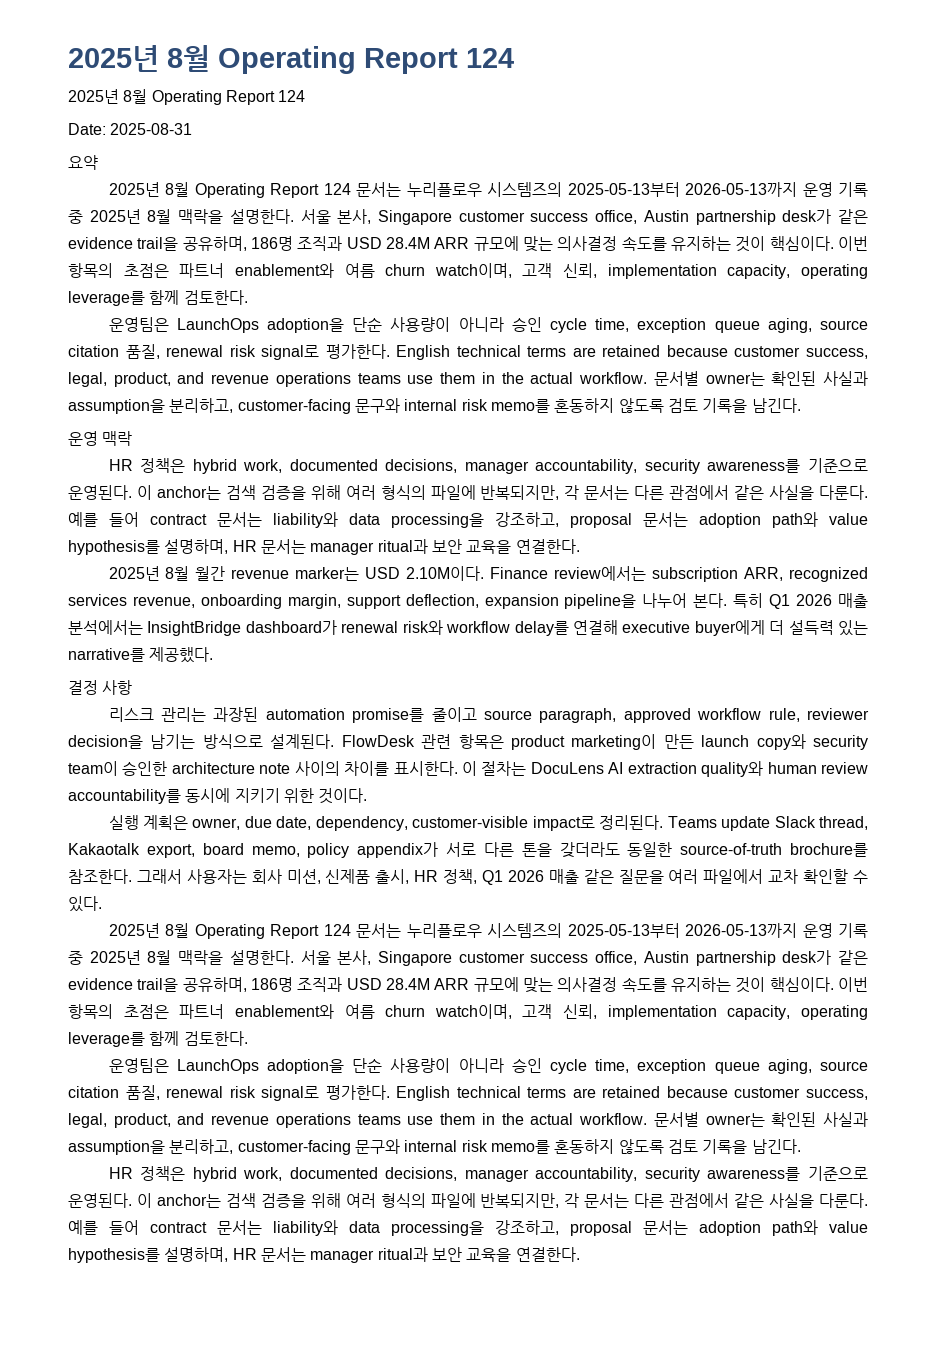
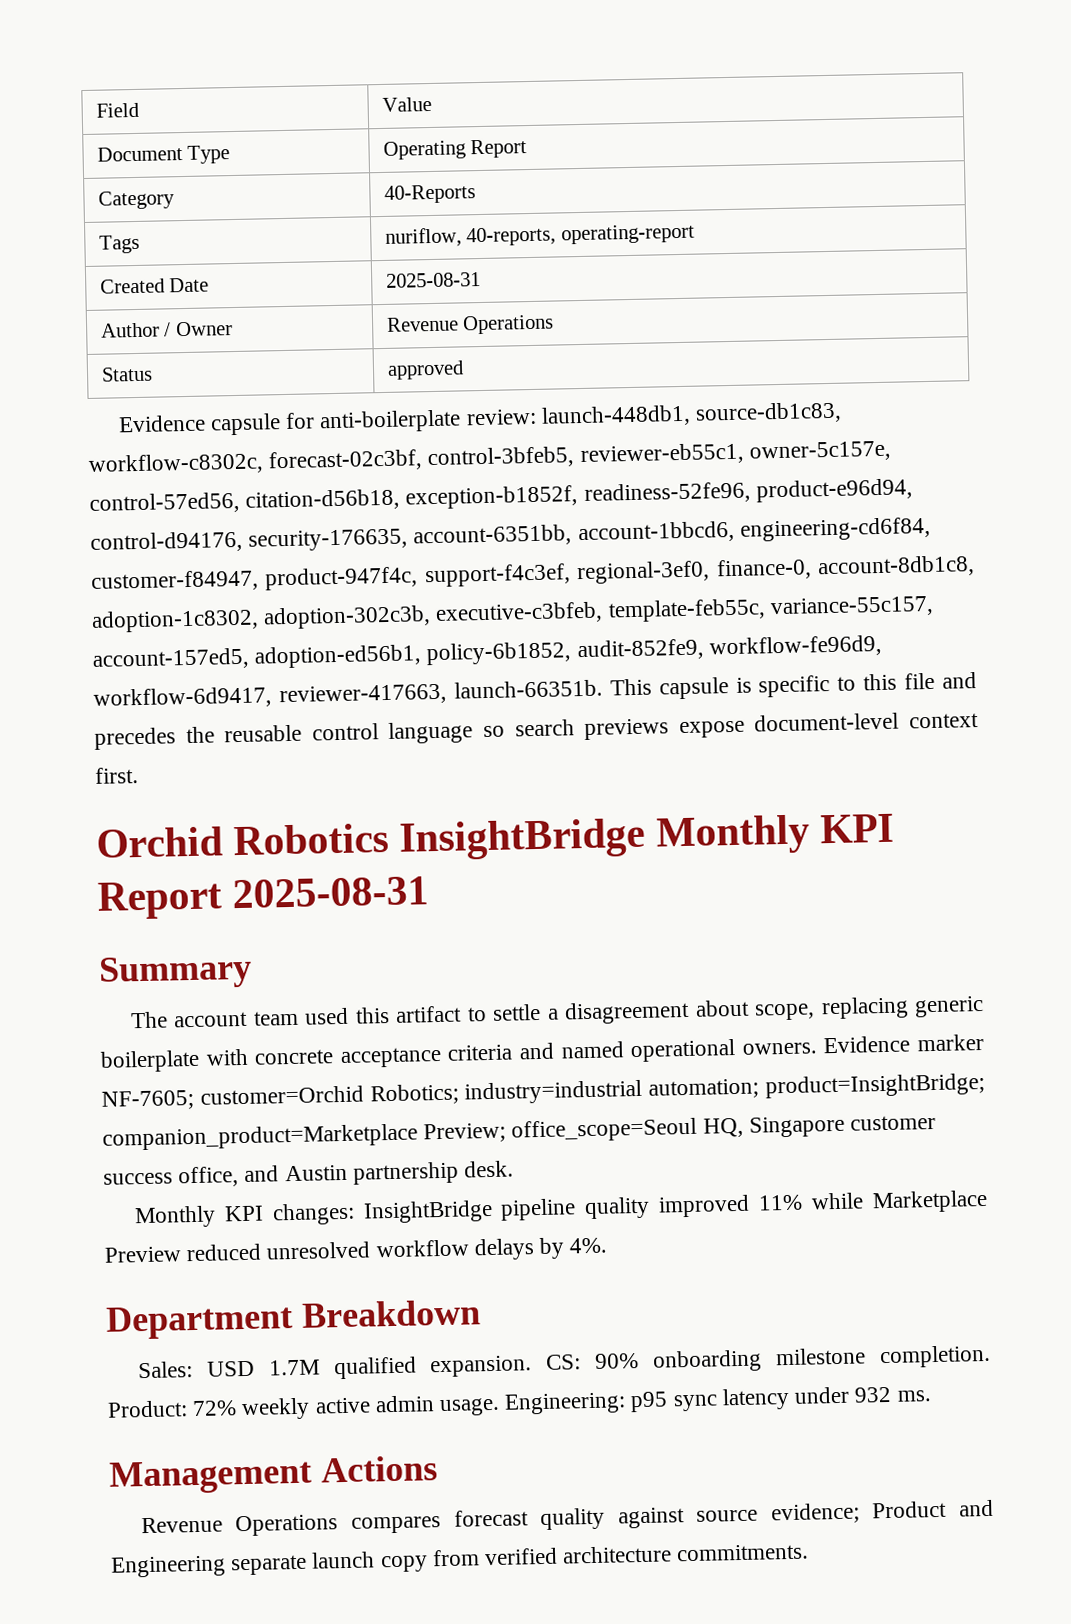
[68,45,514,74] [68,89,306,105] [68,123,193,135] [68,155,98,170] [108,182,868,198] [68,209,868,225] [68,236,869,252] [68,263,868,279] [68,290,248,306] [108,317,868,333] [68,344,869,360] [68,371,869,387] [68,398,801,414] [68,431,133,446] [108,458,869,474] [68,485,868,500] [68,512,868,528] [68,539,580,555] [108,566,869,582] [68,593,868,609] [68,620,868,636] [68,647,214,663] [68,680,133,695] [108,707,869,723] [68,734,868,750] [68,761,869,777] [68,788,368,804] [108,815,868,831] [68,842,869,858] [68,869,869,885] [68,896,102,912] [108,923,868,939] [68,950,868,966] [68,977,869,993] [68,1004,868,1020] [68,1031,248,1047] [108,1058,868,1074] [68,1085,869,1101] [68,1112,869,1128] [68,1139,801,1155] [108,1166,869,1182] [68,1193,868,1208] [68,1220,868,1236] [68,1247,580,1263] 2025년 8월 Operating Report 124 // 2025년 8월 Operating Report 124 // Date: 2025-08-31 // 요약 // 2025년 8월 Operating Report 124 문서는 누리플로우 시스템즈의 2025-05-13부터 2026-05-13까지 운영 기록 중 2025년 8월 맥락을 설명한다. 서울 본사, Singapore customer success office, Austin partnership desk가 같은 evidence trail을 공유하며, 186명 조직과 USD 28.4M ARR 규모에 맞는 의사결정 속도를 유지하는 것이 핵심이다. 이번 항목의 초점은 파트너 enablement와 여름 churn watch이며, 고객 신뢰, implementation capacity, operating leverage를 함께 검토한다. // 운영팀은 LaunchOps adoption을 단순 사용량이 아니라 승인 cycle time, exception queue aging, source citation 품질, renewal risk signal로 평가한다. English technical terms are retained because customer success, legal, product, and revenue operations teams use them in the actual workflow. 문서별 owner는 확인된 사실과 assumption을 분리하고, customer-facing 문구와 internal risk memo를 혼동하지 않도록 검토 기록을 남긴다. // 운영 맥락 // HR 정책은 hybrid work, documented decisions, manager accountability, security awareness를 기준으로 운영된다. 이 anchor는 검색 검증을 위해 여러 형식의 파일에 반복되지만, 각 문서는 다른 관점에서 같은 사실을 다룬다. 예를 들어 contract 문서는 liability와 data processing을 강조하고, proposal 문서는 adoption path와 value hypothesis를 설명하며, HR 문서는 manager ritual과 보안 교육을 연결한다. // 2025년 8월 월간 revenue marker는 USD 2.10M이다. Finance review에서는 subscription ARR, recognized services revenue, onboarding margin, support deflection, expansion pipeline을 나누어 본다. 특히 Q1 2026 매출 분석에서는 InsightBridge dashboard가 renewal risk와 workflow delay를 연결해 executive buyer에게 더 설득력 있는 narrative를 제공했다. // 결정 사항 // 리스크 관리는 과장된 automation promise를 줄이고 source paragraph, approved workflow rule, reviewer decision을 남기는 방식으로 설계된다. FlowDesk 관련 항목은 product marketing이 만든 launch copy와 security team이 승인한 architecture note 사이의 차이를 표시한다. 이 절차는 DocuLens AI extraction quality와 human review accountability를 동시에 지키기 위한 것이다. // 실행 계획은 owner, due date, dependency, customer-visible impact로 정리된다. Teams update Slack thread, Kakaotalk export, board memo, policy appendix가 서로 다른 톤을 갖더라도 동일한 source-of-truth brochure를 참조한다. 그래서 사용자는 회사 미션, 신제품 출시, HR 정책, Q1 2026 매출 같은 질문을 여러 파일에서 교차 확인할 수 있다. // 2025년 8월 Operating Report 124 문서는 누리플로우 시스템즈의 2025-05-13부터 2026-05-13까지 운영 기록 중 2025년 8월 맥락을 설명한다. 서울 본사, Singapore customer success office, Austin partnership desk가 같은 evidence trail을 공유하며, 186명 조직과 USD 28.4M ARR 규모에 맞는 의사결정 속도를 유지하는 것이 핵심이다. 이번 항목의 초점은 파트너 enablement와 여름 churn watch이며, 고객 신뢰, implementation capacity, operating leverage를 함께 검토한다. // 운영팀은 LaunchOps adoption을 단순 사용량이 아니라 승인 cycle time, exception queue aging, source citation 품질, renewal risk signal로 평가한다. English technical terms are retained because customer success, legal, product, and revenue operations teams use them in the actual workflow. 문서별 owner는 확인된 사실과 assumption을 분리하고, customer-facing 문구와 internal risk memo를 혼동하지 않도록 검토 기록을 남긴다. // HR 정책은 hybrid work, documented decisions, manager accountability, security awareness를 기준으로 운영된다. 이 anchor는 검색 검증을 위해 여러 형식의 파일에 반복되지만, 각 문서는 다른 관점에서 같은 사실을 다룬다. 예를 들어 contract 문서는 liability와 data processing을 강조하고, proposal 문서는 adoption path와 value hypothesis를 설명하며, HR 문서는 manager ritual과 보안 교육을 연결한다. -> [95,102,139,118] [381,96,432,112] [96,145,231,164] [382,139,528,160] [97,190,175,210] [383,184,476,204] [98,234,140,254] [384,223,695,248] [99,277,210,294] [385,272,481,288] [100,321,233,338] [385,314,555,335] [100,366,153,382] [386,360,464,380] [117,401,843,436] [88,440,891,476] [89,478,913,515] [90,516,931,554] [91,555,975,593] [91,595,934,633] [92,634,882,671] [93,672,977,710] [94,712,980,750] [95,767,139,784] [96,813,894,861] [97,876,430,920] [98,954,252,990] [129,995,984,1029] [100,1033,985,1073] [101,1072,985,1111] [102,1114,937,1151] [103,1160,515,1188] [133,1189,988,1229] [104,1237,608,1263] [105,1299,481,1340] [137,1344,991,1380] [107,1386,932,1421] [109,1455,438,1495] [140,1499,994,1537] [111,1543,810,1578] Field | Value // Document Type | Operating Report // Category | 40-Reports // Tags | nuriflow, 40-reports, operating-report // Created Date | 2025-08-31 // Author / Owner | Revenue Operations // Status | approved // Evidence capsule for anti-boilerplate review: launch-448db1, source-db1c83, workflow-c8302c, forecast-02c3bf, control-3bfeb5, reviewer-eb55c1, owner-5c157e, control-57ed56, citation-d56b18, exception-b1852f, readiness-52fe96, product-e96d94, control-d94176, security-176635, account-6351bb, account-1bbcd6, engineering-cd6f84, customer-f84947, product-947f4c, support-f4c3ef, regional-3ef0, finance-0, account-8db1c8, adoption-1c8302, adoption-302c3b, executive-c3bfeb, template-feb55c, variance-55c157, account-157ed5, adoption-ed56b1, policy-6b1852, audit-852fe9, workflow-fe96d9, workflow-6d9417, reviewer-417663, launch-66351b. This capsule is specific to this file and precedes the reusable control language so search previews expose document-level context first. // Orchid Robotics InsightBridge Monthly KPI Report 2025-08-31 // Summary // The account team used this artifact to settle a disagreement about scope, replacing generic boilerplate with concrete acceptance criteria and named operational owners. Evidence marker NF-7605; customer=Orchid Robotics; industry=industrial automation; product=InsightBridge; companion_product=Marketplace Preview; office_scope=Seoul HQ, Singapore customer success office, and Austin partnership desk. // Monthly KPI changes: InsightBridge pipeline quality improved 11% while Marketplace Preview reduced unresolved workflow delays by 4%. // Department Breakdown // Sales: USD 1.7M qualified expansion. CS: 90% onboarding milestone completion. Product: 72% weekly active admin usage. Engineering: p95 sync latency under 932 ms. // Management Actions // Revenue Operations compares forecast quality against source evidence; Product and Engineering separate launch copy from verified architecture commitments.

